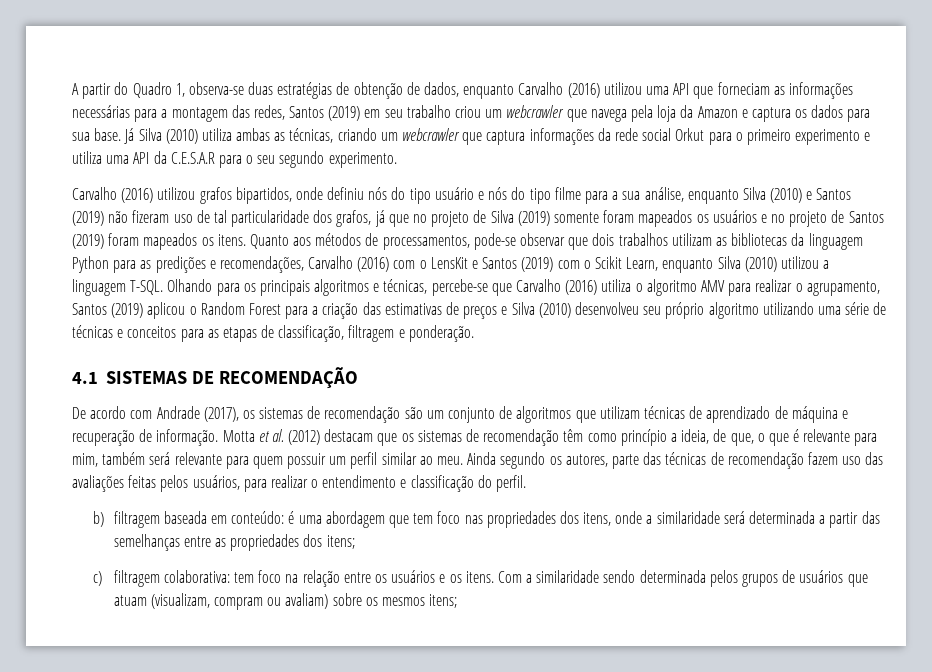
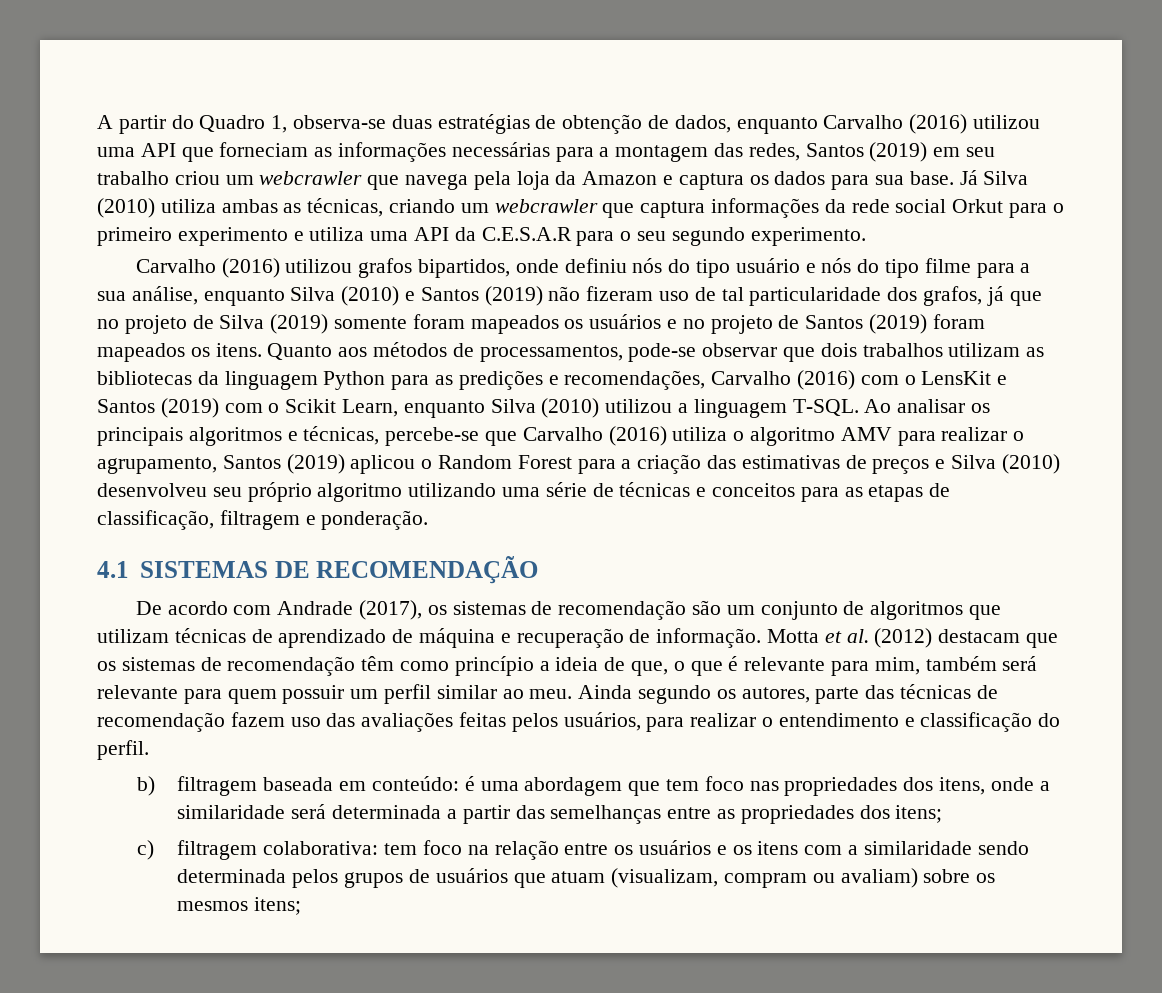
[167,279,240,296] Olhando para -> [864,399,966,413] Ao analisar
[681,429,710,444] ideia, -> [555,657,599,671] ideia
[465,571,522,583] itens. Com -> [757,841,843,855] itens com

